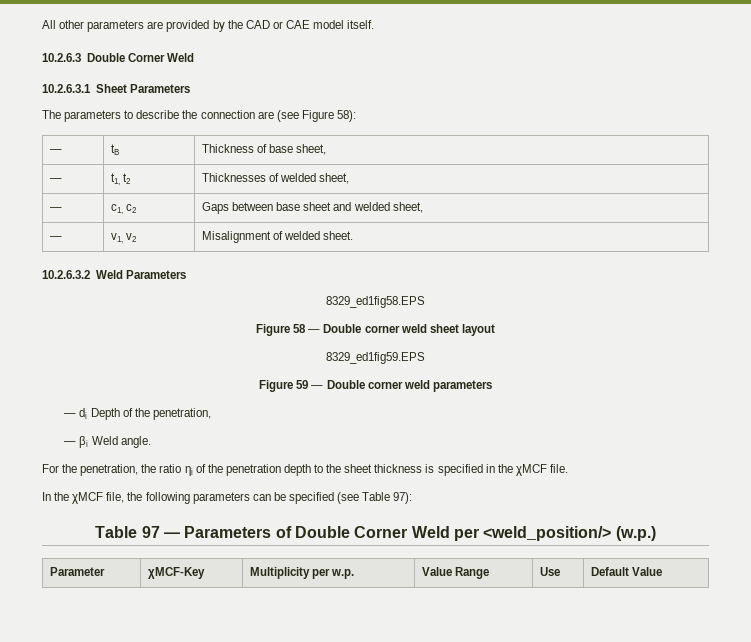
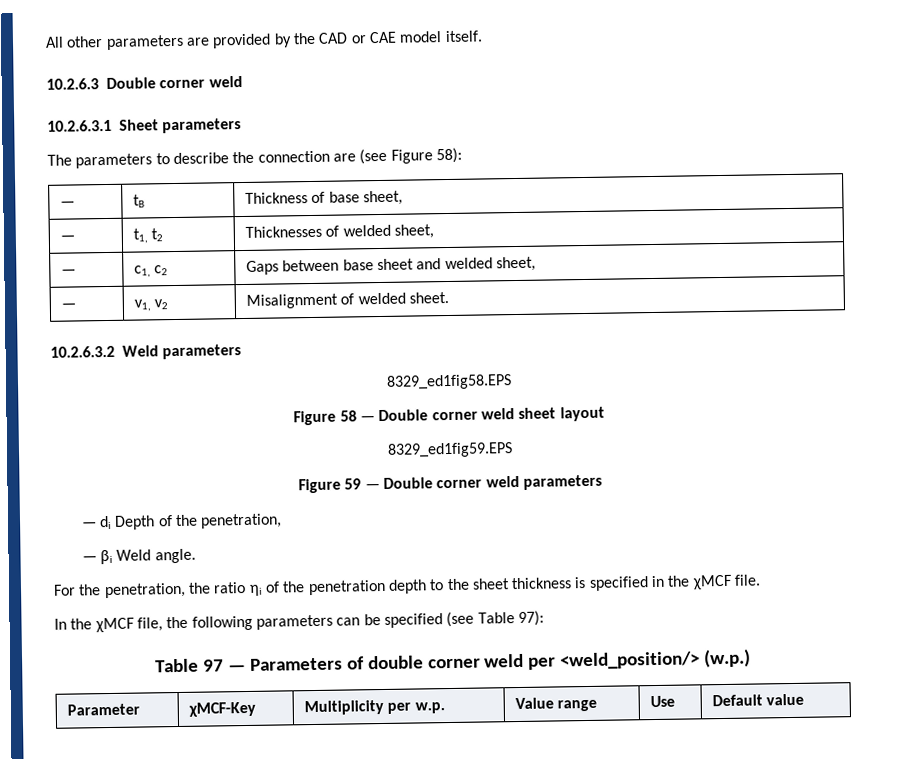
[127,53,194,62] Corner Weld -> [159,75,243,89] corner weld
[129,84,190,93] Parameters -> [162,118,242,134] parameters
[125,270,186,279] Parameters -> [162,344,242,360] parameters
[294,526,450,538] Double Corner Weld -> [367,653,525,670] double corner weld
[455,567,490,579] Range -> [557,699,598,712] range
[632,567,663,576] Value -> [766,693,805,706] value

